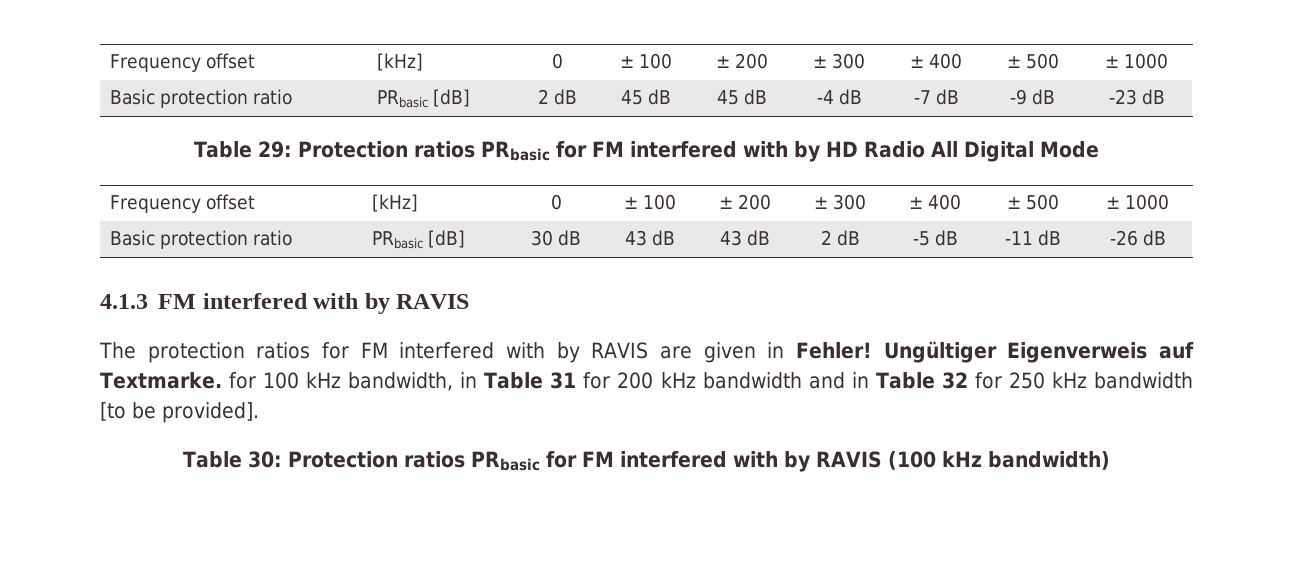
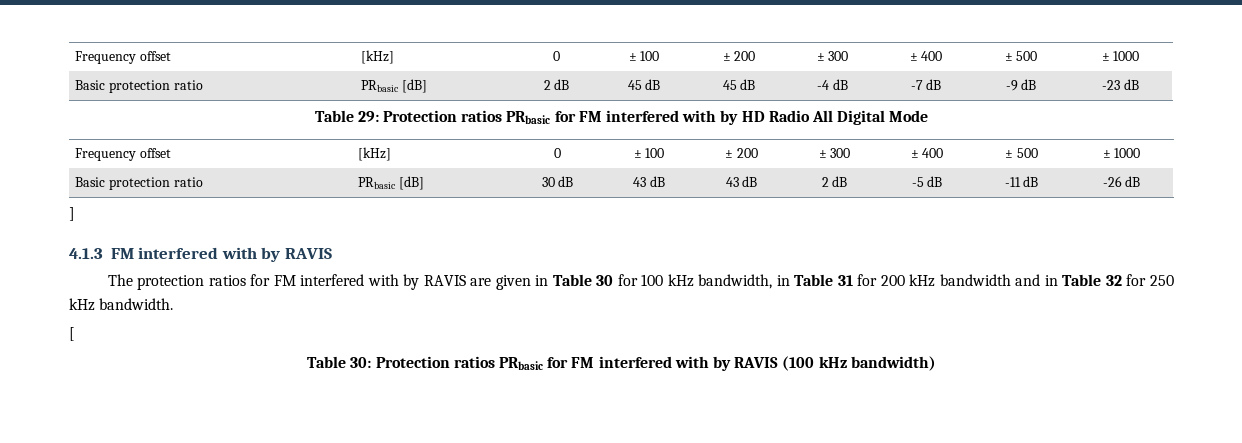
(1166, 238) none -> [69,207,75,221] // ]
[796,341,1194,363] [100,372,222,389] Fehler! Ungültiger Eigenverweis auf Textmarke. -> [552,274,614,286] Table 30
[1093,372,1193,389] [100,402,259,423] bandwidth [to be provided]. -> [99,298,174,310] [69,327,75,341] bandwidth. // [

